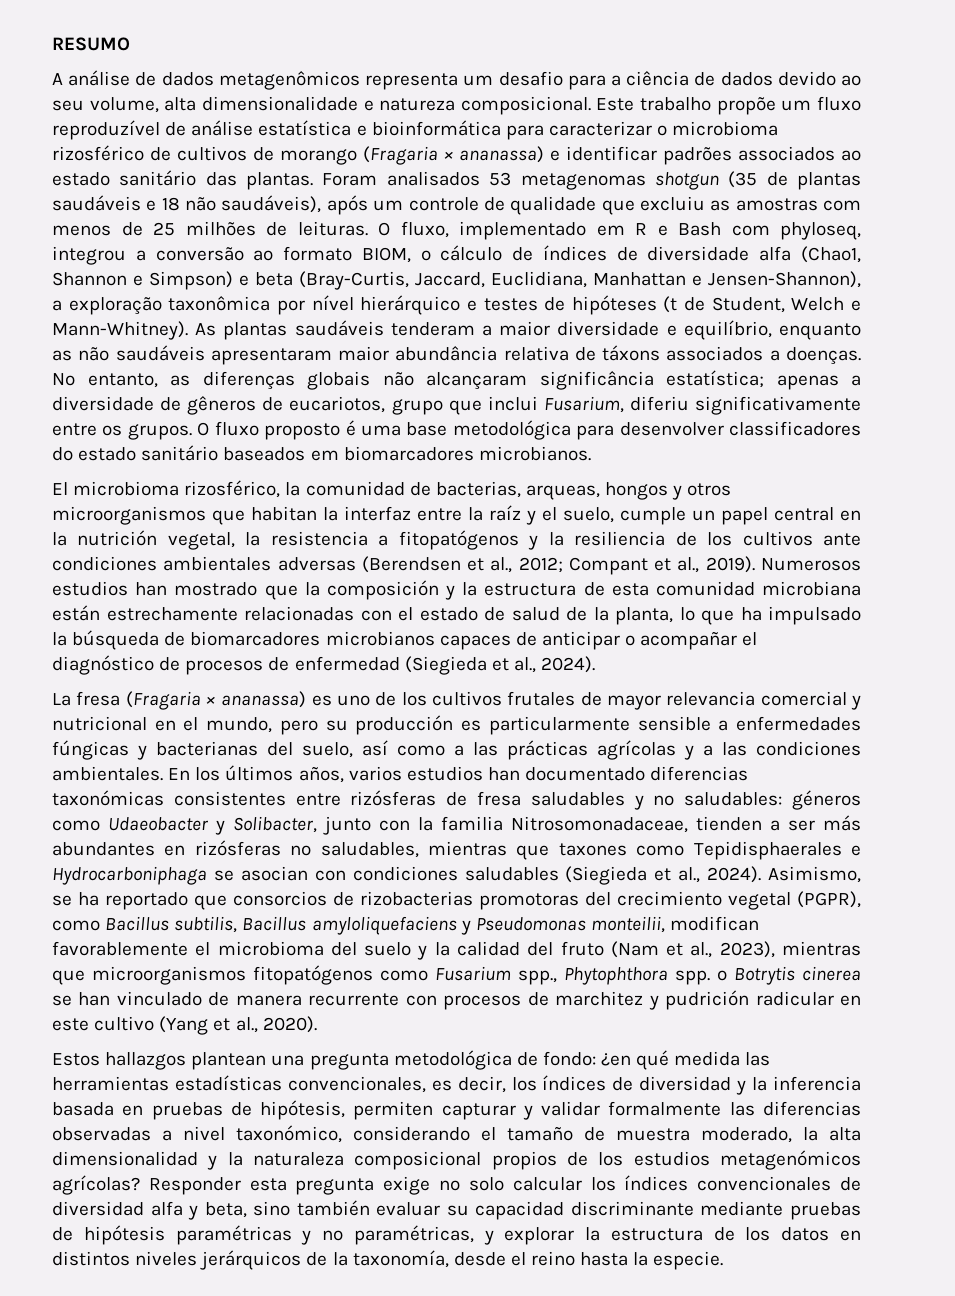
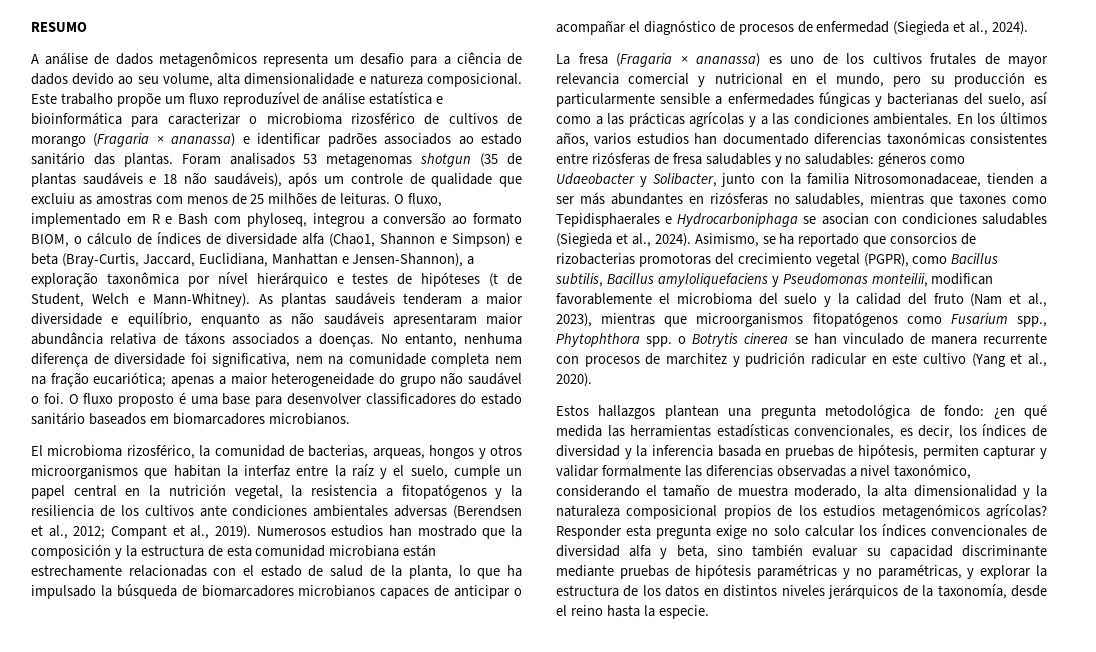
[170,370,861,390] [52,396,862,415] [52,423,192,440] as diferenças globais não alcançaram significância estatística; apenas a diversidade de gêneros de eucariotos, grupo que inclui Fusarium, diferiu significativamente entre os grupos. -> [464,333,523,345] [31,353,522,367] [31,372,522,387] [31,393,64,404] nenhuma diferença de diversidade foi significativa, nem na comunidade completa nem na fração eucariótica; apenas a maior heterogeneidade do grupo não saudável o foi.
[452,420,571,440] metodológica -> (251, 399) none

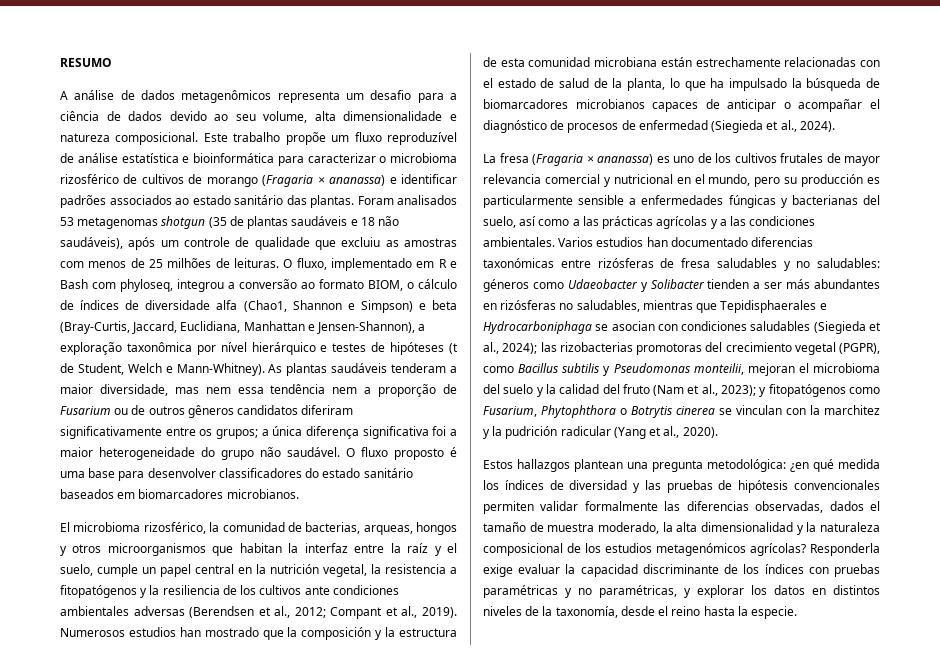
[31,312,523,327] [31,332,523,347] [31,353,522,367] [31,372,215,387] diversidade e equilíbrio, enquanto as não saudáveis apresentaram maior abundância relativa de táxons associados a doenças. No entanto, nenhuma diferença de diversidade foi significativa, nem na comunidade completa nem na fração eucariótica; apenas -> [99,384,458,397] [60,405,354,418] [60,426,447,439] diversidade, mas nem essa tendência nem a proporção de Fusarium ou de outros gêneros candidatos diferiram significativamente entre os grupos; a única diferença significativa foi
[467,372,522,385] [31,393,64,404] saudável o foi. -> [287,447,340,457] saudável.
[956,112,1047,124] [556,132,632,147] En los últimos años, varios -> [558,237,594,247] Varios
[970,133,1047,144] consistentes -> (554, 263) none
[652,173,982,187] Solibacter, junto con la familia Nitrosomonadaceae, -> [650,279,705,289] Solibacter
[959,193,1047,205] taxones como -> (718, 308) none
[654,233,977,247] 2024). Asimismo, se ha reportado que consorcios de -> [502,342,557,354] 2024); las
[555,273,768,287] subtilis, Bacillus amyloliquefaciens -> [562,363,600,373] subtilis
[931,273,994,285] [556,293,652,305] modifican favorablemente -> [747,363,795,376] mejoran
[556,312,1047,327] [556,333,1047,347] [556,353,661,367] 2023), mientras que microorganismos fitopatógenos como Fusarium spp., Phytophthora spp. o Botrytis cinerea se han vinculado de manera recurrente con procesos de -> [721,384,881,397] [483,405,820,418] 2023); y fitopatógenos como Fusarium, Phytophthora o Botrytis cinerea se vinculan con la
(740, 361) none -> [492,426,503,436] la
[871,353,966,364] en este cultivo -> (611, 431) none
[825,404,1047,419] [556,424,954,439] metodológica de fondo: ¿en qué medida las herramientas estadísticas convencionales, es decir, -> [707,459,880,472] metodológica: ¿en qué medida
[636,444,1047,459] [556,464,972,479] [556,485,640,497] la inferencia basada en pruebas de hipótesis, permiten capturar y validar formalmente las diferencias observadas a nivel taxonómico, considerando -> [644,480,880,493] [483,501,864,514] las pruebas de hipótesis convencionales permiten validar formalmente las diferencias observadas, dados
[723,505,771,519] propios -> (563, 549) none
[556,524,1047,539] [556,544,1047,559] [556,564,752,579] Responder esta pregunta exige no solo calcular los índices convencionales de diversidad alfa y beta, sino también evaluar su capacidad discriminante mediante pruebas de hipótesis -> [810,543,880,556] [483,564,880,577] Responderla exige evaluar la capacidad discriminante de los índices con pruebas
[1036,565,1047,577] [556,585,639,597] la estructura de -> (744, 591) none
[828,584,899,599] jerárquicos -> (522, 611) none

